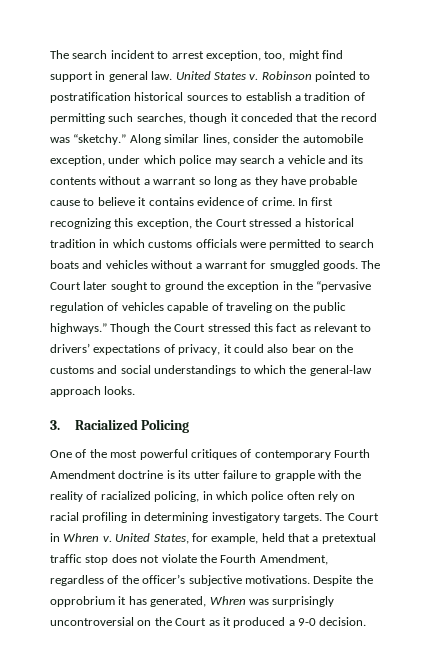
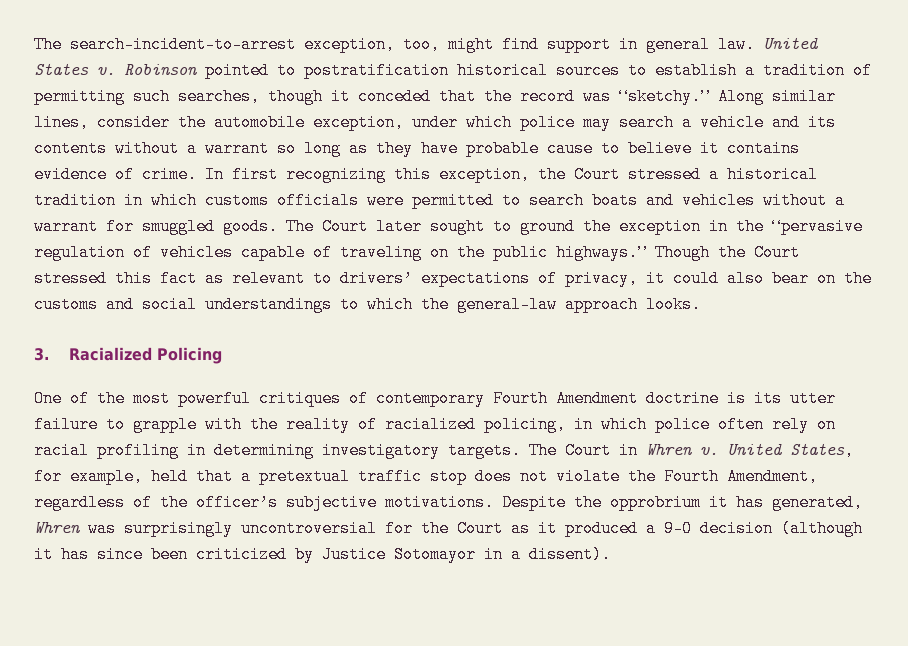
[50,50,204,59] The search incident to arrest -> [34,36,296,53] The search-incident-to-arrest
[137,620,152,626] on -> [385,520,413,537] for
[319,617,367,626] decision. -> [700,520,863,537] [34,546,611,563] decision (although it has since been criticized by Justice Sotomayor in a dissent).

